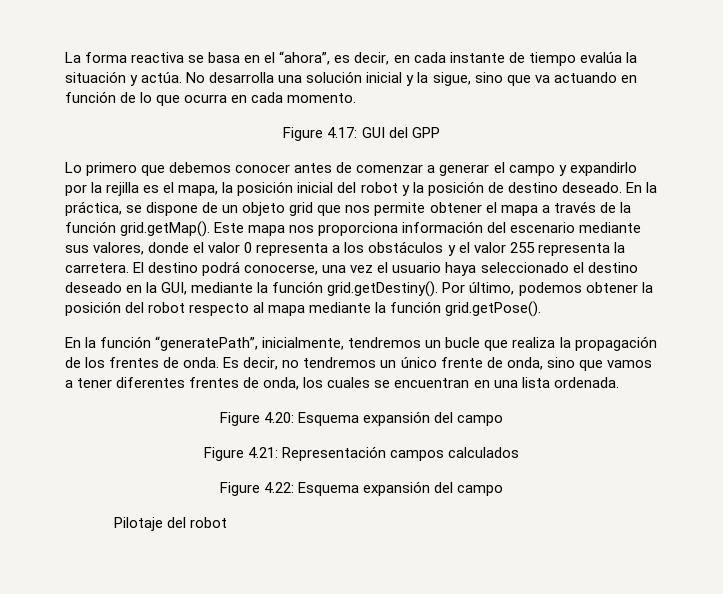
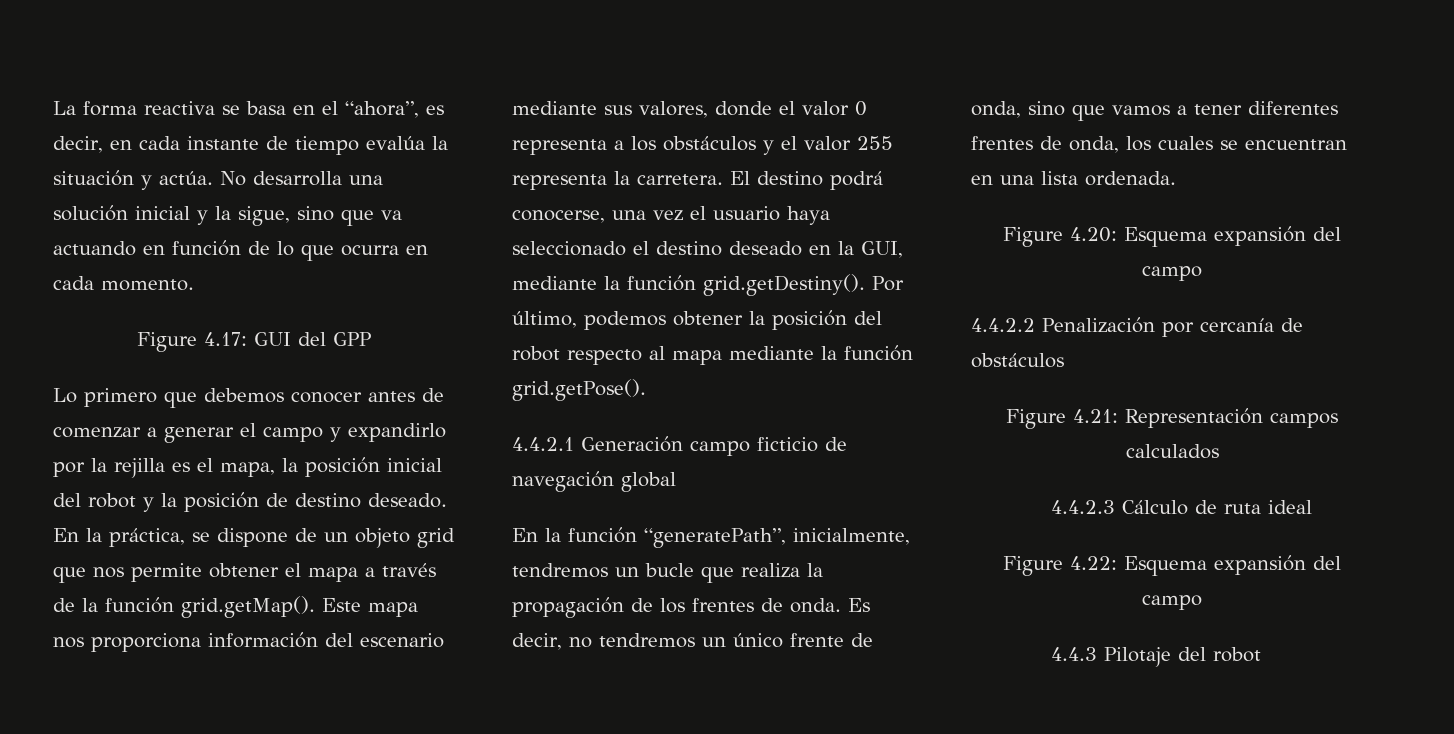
(542, 309) none -> [512,436,847,456] [512,471,676,492] // 4.4.2.1 Generación campo ficticio de navegación global
(504, 420) none -> [971,317,1303,337] [971,353,1064,368] // 4.4.2.2 Penalización por cercanía de obstáculos
(520, 452) none -> [1050,500,1312,515] // 4.4.2.3 Cálculo de ruta ideal
(504, 490) none -> [1050,647,1097,661] 4.4.3

